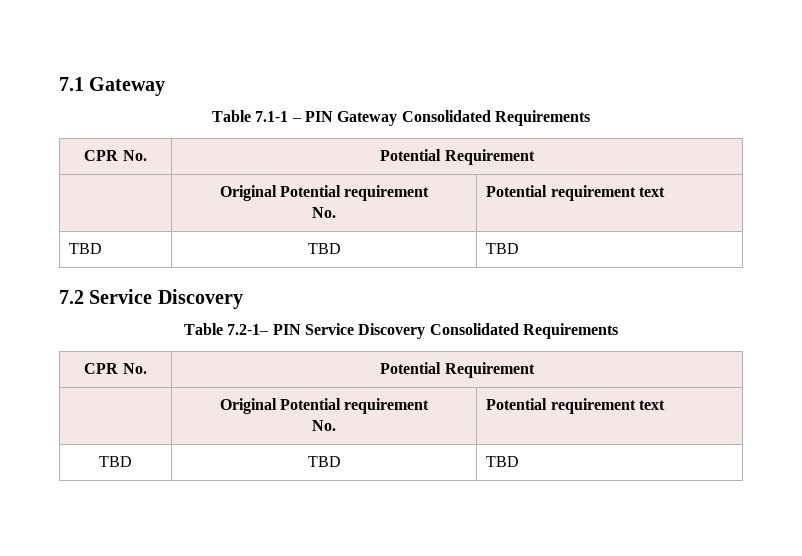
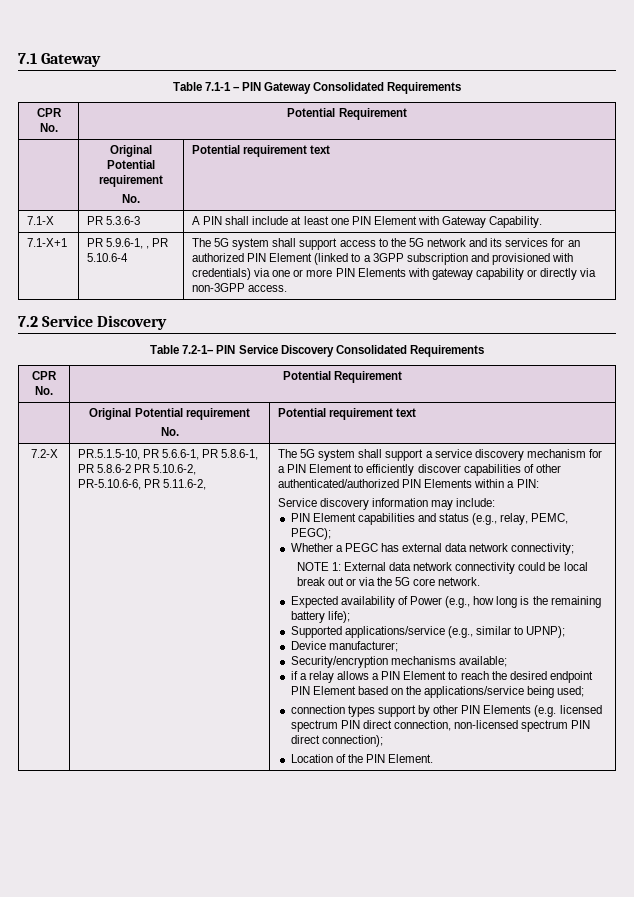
[69,243,103,254] [307,243,341,254] [486,243,520,254] TBD | TBD | TBD -> [27,216,55,225] [87,216,141,225] [192,216,543,228] [27,238,68,247] [87,238,169,249] [87,253,129,262] [192,238,580,250] [192,253,574,265] [192,268,597,280] [192,283,288,292] 7.1-X | PR 5.3.6-3 | A PIN shall include at least one PIN Element with Gateway Capability. // 7.1-X+1 | PR 5.9.6-1, , PR 5.10.6-4 | The 5G system shall support access to the 5G network and its services for an authorized PIN Element (linked to a 3GPP subscription and provisioned with credentials) via one or more PIN Elements with gateway capability or directly via non-3GPP access.
[99,456,132,467] [307,456,341,467] [486,456,520,467] TBD | TBD | TBD -> [30,449,58,458] [78,449,259,460] [78,464,197,475] [78,479,207,490] [278,449,602,461] [278,464,561,476] [278,479,539,488] [278,498,496,510] [290,513,569,525] [290,528,331,540] [290,543,575,555] [296,562,588,574] [296,577,481,586] [290,596,601,608] [290,611,350,623] [290,626,566,638] [290,641,398,652] [290,656,507,668] [290,671,593,683] [290,686,585,698] [290,705,602,717] [290,720,591,732] [290,735,383,747] [290,754,434,763] 7.2-X | PR.5.1.5-10, PR 5.6.6-1, PR 5.8.6-1, PR 5.8.6-2 PR 5.10.6-2, PR-5.10.6-6, PR 5.11.6-2, | The 5G system shall support a service discovery mechanism for a PIN Element to efficiently discover capabilities of other authenticated/authorized PIN Elements within a PIN: // Service discovery information may include: // PIN Element capabilities and status (e.g., relay, PEMC, PEGC); // Whether a PEGC has external data network connectivity; // NOTE 1: External data network connectivity could be local break out or via the 5G core network. // Expected availability of Power (e.g., how long is the remaining battery life); // Supported applications/service (e.g., similar to UPNP); // Device manufacturer; // Security/encryption mechanisms available; // if a relay allows a PIN Element to reach the desired endpoint PIN Element based on the applications/service being used; // connection types support by other PIN Elements (e.g. licensed spectrum PIN direct connection, non-licensed spectrum PIN direct connection); // Location of the PIN Element.

